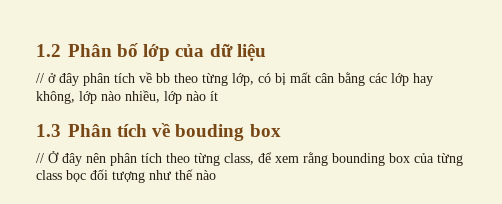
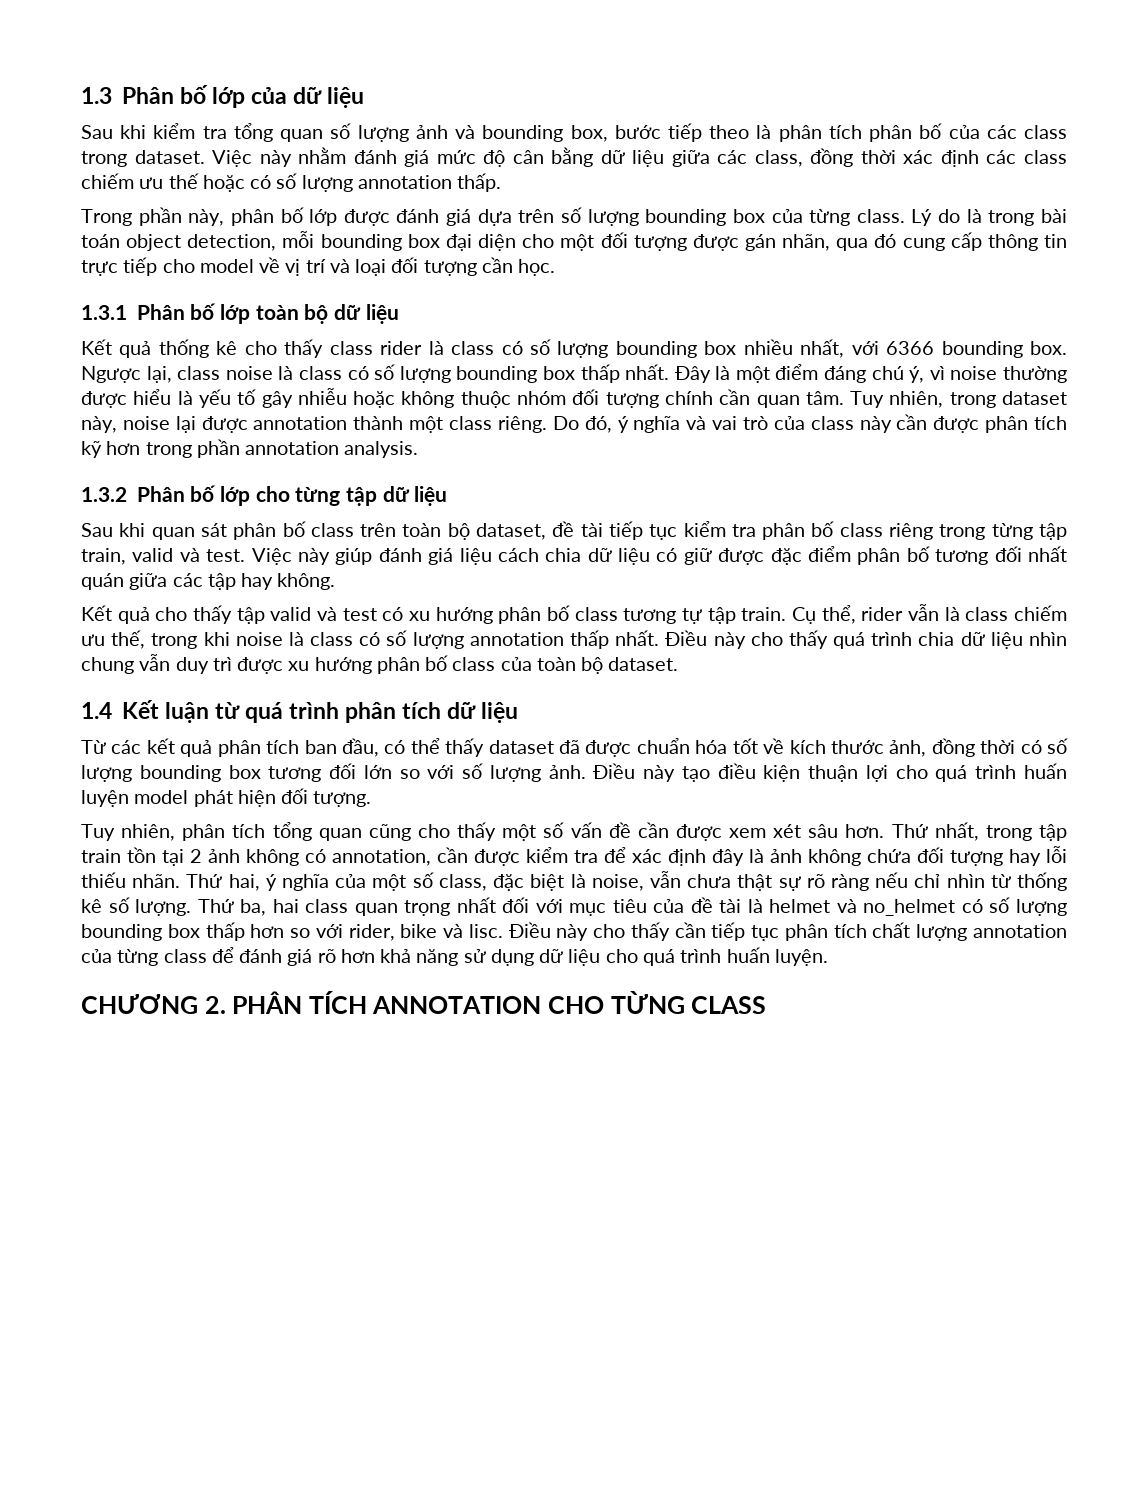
[36,44,61,57] 1.2 -> [81,87,112,104] 1.3
[36,72,433,86] [36,90,218,104] [36,123,281,141] [36,151,463,166] [36,169,216,183] // ở đây phân tích về bb theo từng lớp, có bị mất cân bằng các lớp hay không, lớp nào nhiều, lớp nào ít // 1.3 Phân tích về bouding box // // Ở đây nên phân tích theo từng class, để xem rằng bounding box của từng class bọc đối tượng như thế nào -> [81,123,1068,142] [81,147,1067,167] [81,173,502,192] [81,207,1067,226] [81,231,1067,251] [81,257,556,276] [81,303,399,324] [81,339,1068,358] [81,364,1068,383] [81,388,1067,408] [81,414,1068,433] [81,439,419,458] [81,485,448,506] [81,521,1068,540] [81,546,1068,565] [81,573,336,590] [81,604,1067,624] [81,630,1067,649] [81,654,679,674] [81,700,519,723] [81,738,1068,757] [81,763,1068,782] [81,788,372,807] [81,822,1067,841] [81,846,1067,866] [81,871,1068,891] [81,897,1067,916] [81,922,1068,941] [81,947,828,966] [81,991,767,1014] Sau khi kiểm tra tổng quan số lượng ảnh và bounding box, bước tiếp theo là phân tích phân bố của các class trong dataset. Việc này nhằm đánh giá mức độ cân bằng dữ liệu giữa các class, đồng thời xác định các class chiếm ưu thế hoặc có số lượng annotation thấp. // Trong phần này, phân bố lớp được đánh giá dựa trên số lượng bounding box của từng class. Lý do là trong bài toán object detection, mỗi bounding box đại diện cho một đối tượng được gán nhãn, qua đó cung cấp thông tin trực tiếp cho model về vị trí và loại đối tượng cần học. // 1.3.1 Phân bố lớp toàn bộ dữ liệu // Kết quả thống kê cho thấy class rider là class có số lượng bounding box nhiều nhất, với 6366 bounding box. Ngược lại, class noise là class có số lượng bounding box thấp nhất. Đây là một điểm đáng chú ý, vì noise thường được hiểu là yếu tố gây nhiễu hoặc không thuộc nhóm đối tượng chính cần quan tâm. Tuy nhiên, trong dataset này, noise lại được annotation thành một class riêng. Do đó, ý nghĩa và vai trò của class này cần được phân tích kỹ hơn trong phần annotation analysis. // 1.3.2 Phân bố lớp cho từng tập dữ liệu // Sau khi quan sát phân bố class trên toàn bộ dataset, đề tài tiếp tục kiểm tra phân bố class riêng trong từng tập train, valid và test. Việc này giúp đánh giá liệu cách chia dữ liệu có giữ được đặc điểm phân bố tương đối nhất quán giữa các tập hay không. // Kết quả cho thấy tập valid và test có xu hướng phân bố class tương tự tập train. Cụ thể, rider vẫn là class chiếm ưu thế, trong khi noise là class có số lượng annotation thấp nhất. Điều này cho thấy quá trình chia dữ liệu nhìn chung vẫn duy trì được xu hướng phân bố class của toàn bộ dataset. // 1.4 Kết luận từ quá trình phân tích dữ liệu // Từ các kết quả phân tích ban đầu, có thể thấy dataset đã được chuẩn hóa tốt về kích thước ảnh, đồng thời có số lượng bounding box tương đối lớn so với số lượng ảnh. Điều này tạo điều kiện thuận lợi cho quá trình huấn luyện model phát hiện đối tượng. // Tuy nhiên, phân tích tổng quan cũng cho thấy một số vấn đề cần được xem xét sâu hơn. Thứ nhất, trong tập train tồn tại 2 ảnh không có annotation, cần được kiểm tra để xác định đây là ảnh không chứa đối tượng hay lỗi thiếu nhãn. Thứ hai, ý nghĩa của một số class, đặc biệt là noise, vẫn chưa thật sự rõ ràng nếu chỉ nhìn từ thống kê số lượng. Thứ ba, hai class quan trọng nhất đối với mục tiêu của đề tài là helmet và no_helmet có số lượng bounding box thấp hơn so với rider, bike và lisc. Điều này cho thấy cần tiếp tục phân tích chất lượng annotation của từng class để đánh giá rõ hơn khả năng sử dụng dữ liệu cho quá trình huấn luyện. // CHƯƠNG 2. PHÂN TÍCH ANNOTATION CHO TỪNG CLASS

